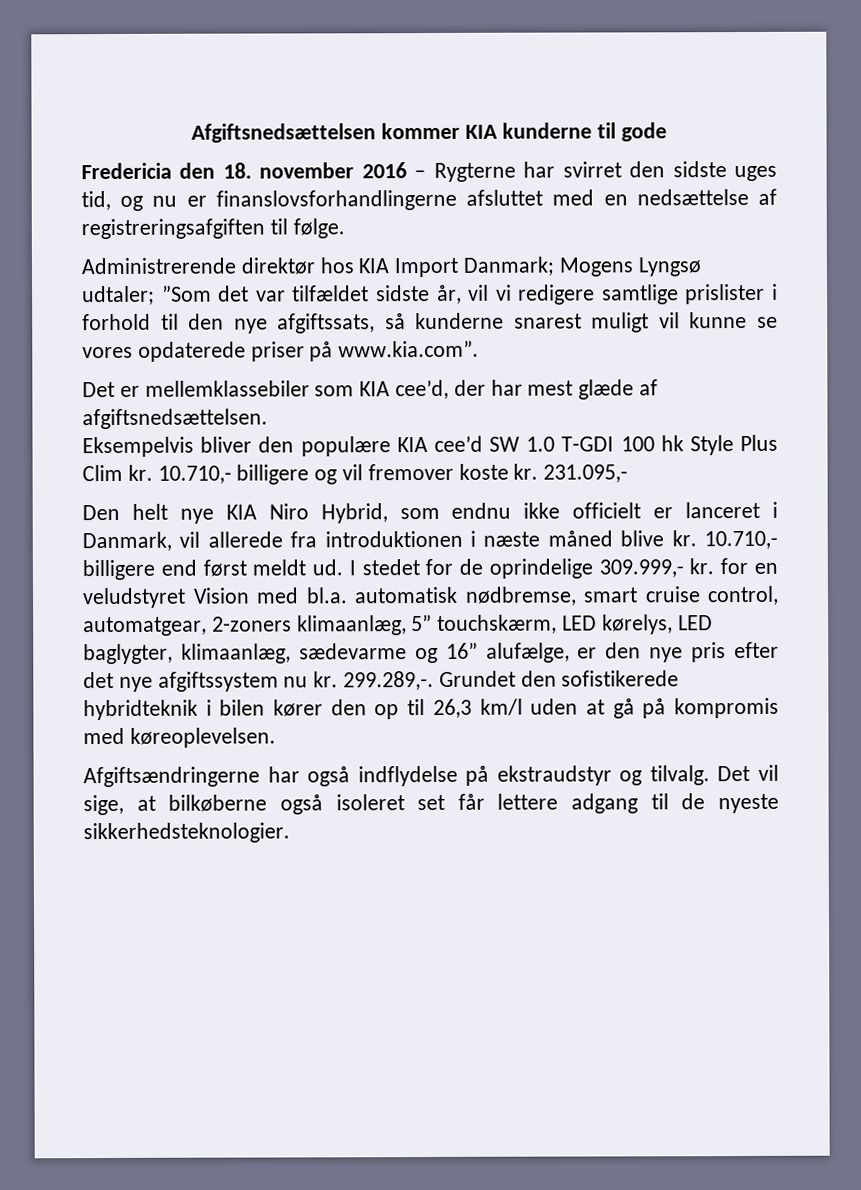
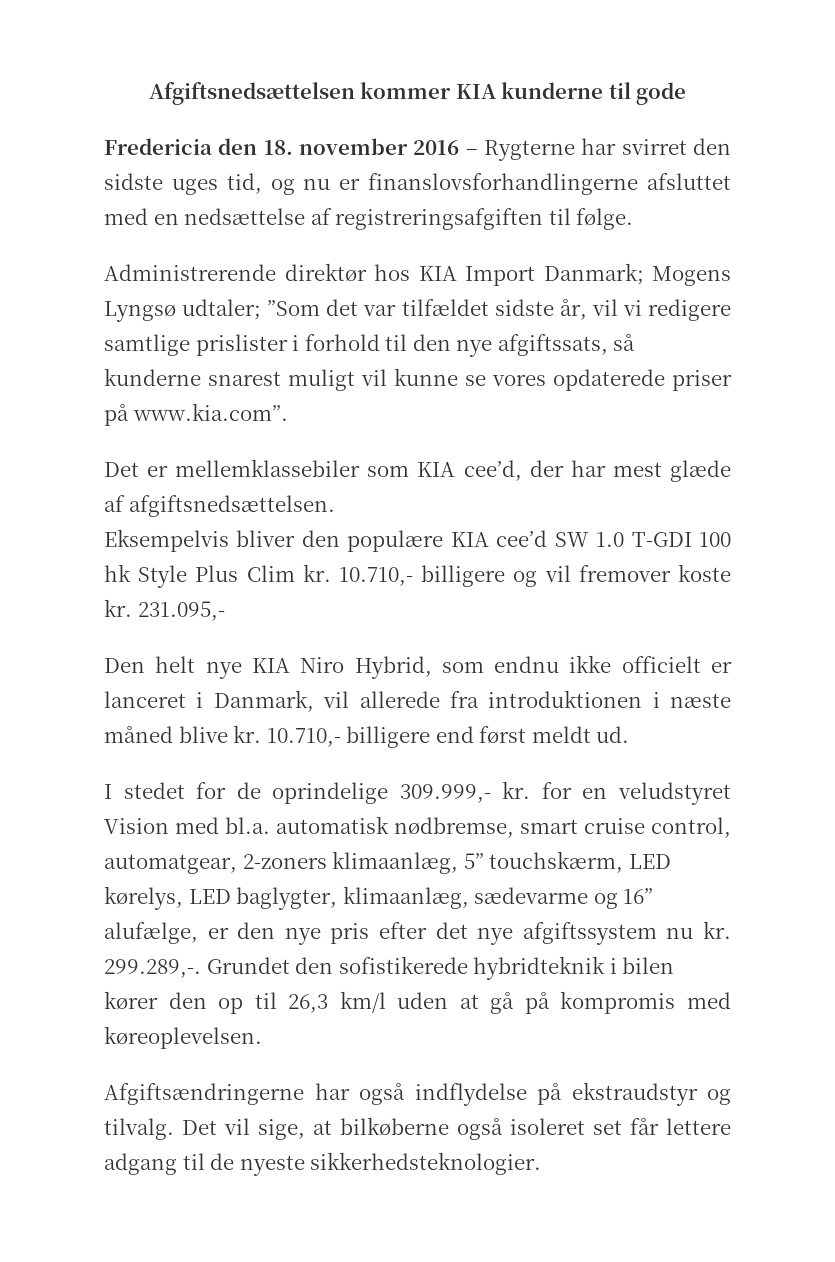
(344, 567) none -> (630, 734) //

